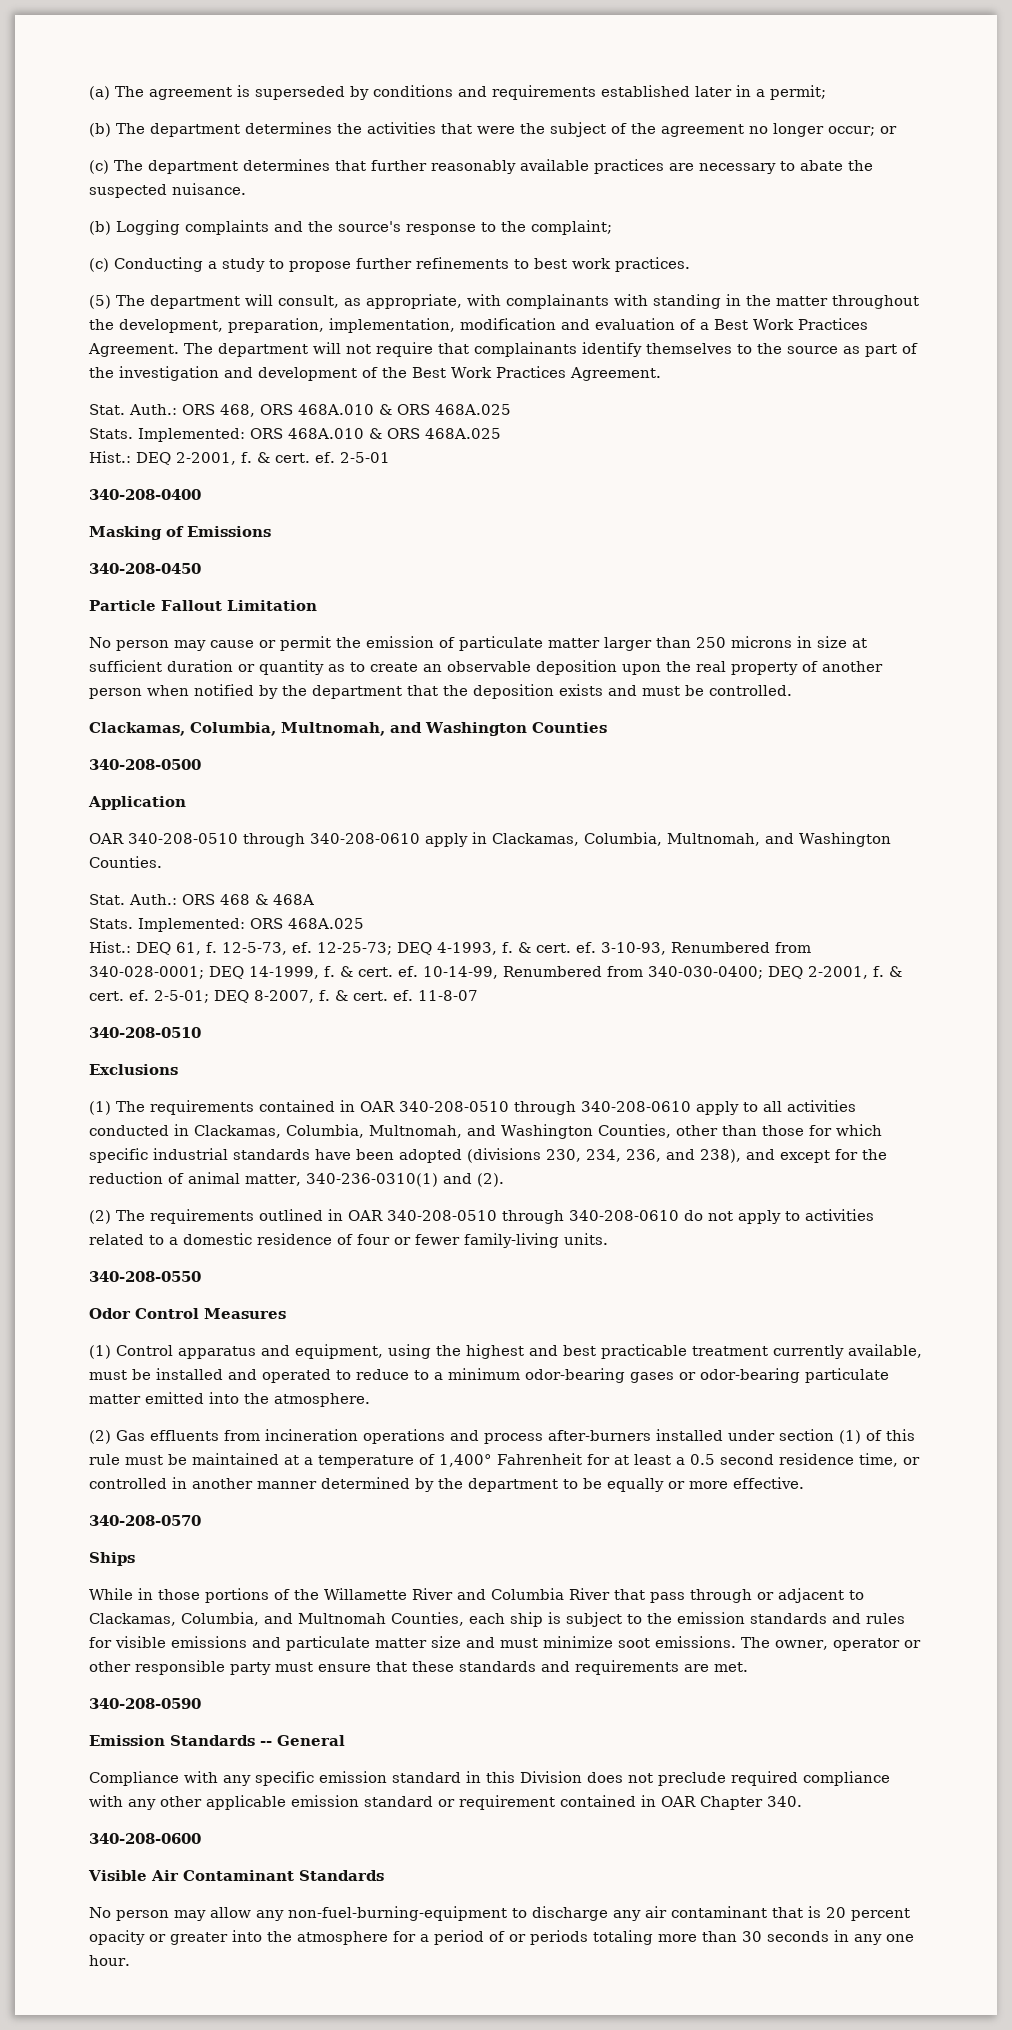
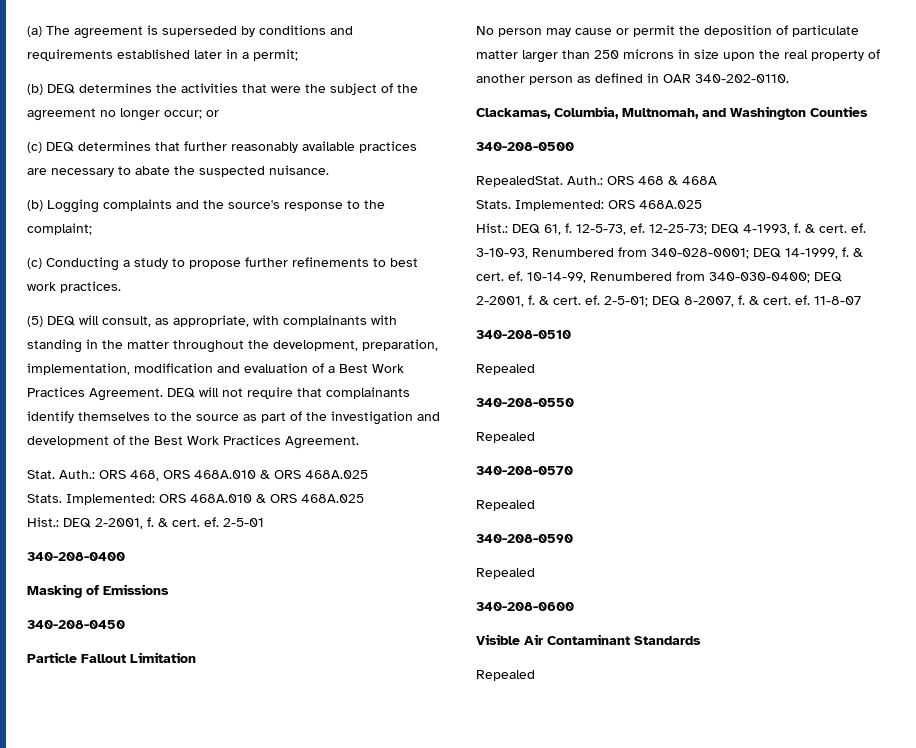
[116,123,240,137] The department -> [47,84,75,94] DEQ
[114,160,238,174] The department -> [46,142,74,152] DEQ
[116,295,240,309] The department -> [47,316,75,326] DEQ
[184,343,308,357] The department -> [167,388,195,398] DEQ
[366,636,434,648] emission -> [704,25,772,37] deposition
[852,638,867,648] [89,660,617,675] at sufficient duration or quantity as to create an observable deposition -> (719, 54) none
[147,684,792,699] when notified by the department that the deposition exists and must be controlled. -> [577,73,789,83] as defined in OAR 340-202-0110.
[88,796,186,810] [89,832,891,847] [89,856,162,868] [89,894,125,905] Application // OAR 340-208-0510 through 340-208-0610 apply in Clackamas, Columbia, Multnomah, and Washington Counties. // Stat. -> [476,176,563,187] RepealedStat.
[89,1064,178,1075] [89,1100,856,1115] [89,1124,882,1139] [89,1148,887,1163] [89,1172,504,1187] [89,1209,874,1224] [89,1233,608,1248] [89,1271,201,1282] [89,1308,286,1319] [89,1344,922,1359] [89,1368,889,1383] [89,1392,370,1407] [89,1429,915,1444] [89,1453,920,1468] [89,1477,804,1492] [89,1515,201,1526] [89,1552,135,1566] [89,1588,864,1603] [89,1612,905,1627] [89,1636,921,1651] [89,1660,748,1675] [89,1698,201,1709] [89,1735,345,1746] [89,1771,890,1786] [89,1795,802,1810] Exclusions // (1) The requirements contained in OAR 340-208-0510 through 340-208-0610 apply to all activities conducted in Clackamas, Columbia, Multnomah, and Washington Counties, other than those for which specific industrial standards have been adopted (divisions 230, 234, 236, and 238), and except for the reduction of animal matter, 340-236-0310(1) and (2). // (2) The requirements outlined in OAR 340-208-0510 through 340-208-0610 do not apply to activities related to a domestic residence of four or fewer family-living units. // 340-208-0550 // Odor Control Measures // (1) Control apparatus and equipment, using the highest and best practicable treatment currently available, must be installed and operated to reduce to a minimum odor-bearing gases or odor-bearing particulate matter emitted into the atmosphere. // (2) Gas effluents from incineration operations and process after-burners installed under section (1) of this rule must be maintained at a temperature of 1,400° Fahrenheit for at least a 0.5 second residence time, or controlled in another manner determined by the department to be equally or more effective. // 340-208-0570 // Ships // While in those portions of the Willamette River and Columbia River that pass through or adjacent to Clackamas, Columbia, and Multnomah Counties, each ship is subject to the emission standards and rules for visible emissions and particulate matter size and must minimize soot emissions. The owner, operator or other responsible party must ensure that these standards and requirements are met. // 340-208-0590 // Emission Standards -- General // Compliance with any specific emission standard in this Division does not preclude required compliance with any other applicable emission standard or requirement contained in OAR Chapter 340. -> [476,364,535,375] [476,398,574,407] [476,432,535,443] [476,466,573,475] [476,500,535,511] [476,534,573,543] [476,568,535,579] Repealed // 340-208-0550 // Repealed // 340-208-0570 // Repealed // 340-208-0590 // Repealed
[89,1906,910,1921] [89,1930,914,1945] [89,1955,130,1966] No person may allow any non-fuel-burning-equipment to discharge any air contaminant that is 20 percent opacity or greater into the atmosphere for a period of or periods totaling more than 30 seconds in any one hour. -> [476,670,535,681] Repealed

